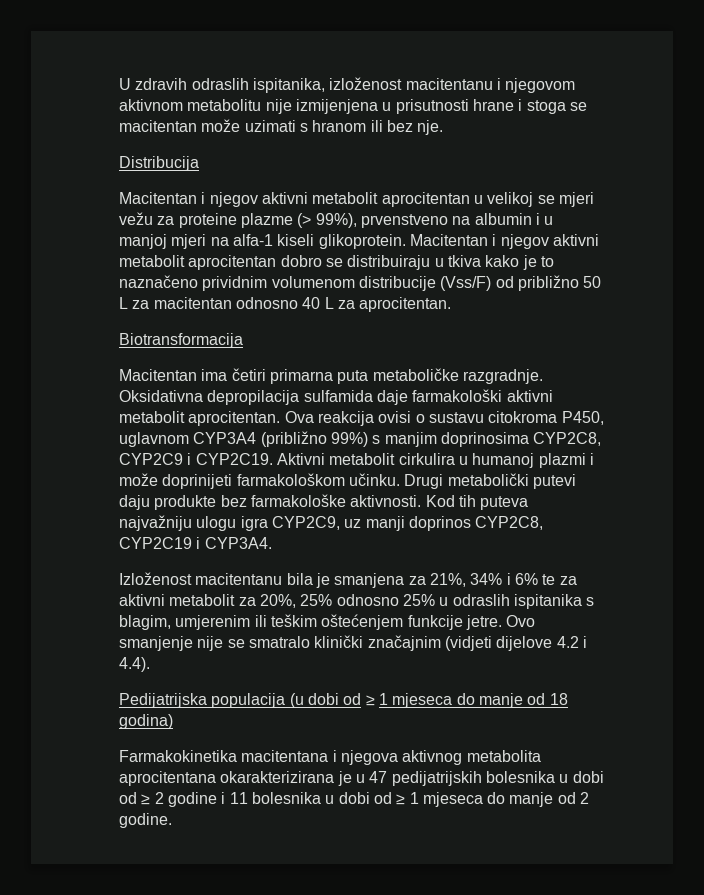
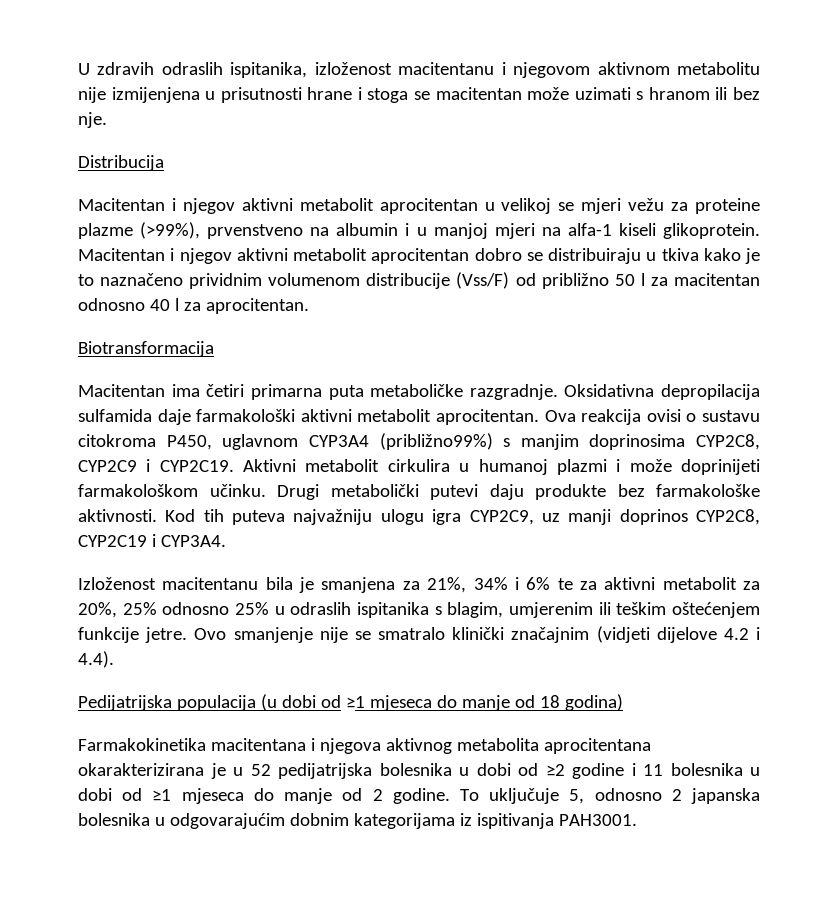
[297,213,357,228] (> 99%), -> [140,222,201,239] (>99%),
[119,297,128,309] L -> [640,273,645,286] l
[324,297,334,309] L -> [174,298,179,311] l
[260,431,368,447] (približno 99%) -> [379,433,493,450] (približno99%)
[365,693,388,706] ≥ 1 -> [345,696,365,708] ≥1
[369,771,604,786] [119,792,164,805] 47 pedijatrijskih bolesnika u dobi od ≥ 2 -> [250,763,565,779] 52 pedijatrijska bolesnika u dobi od ≥2
[396,792,419,805] ≥ 1 -> [152,789,172,801] ≥1
(172, 820) none -> [459,788,760,804] [78,813,637,829] To uključuje 5, odnosno 2 japanska bolesnika u odgovarajućim dobnim kategorijama iz ispitivanja PAH3001.

